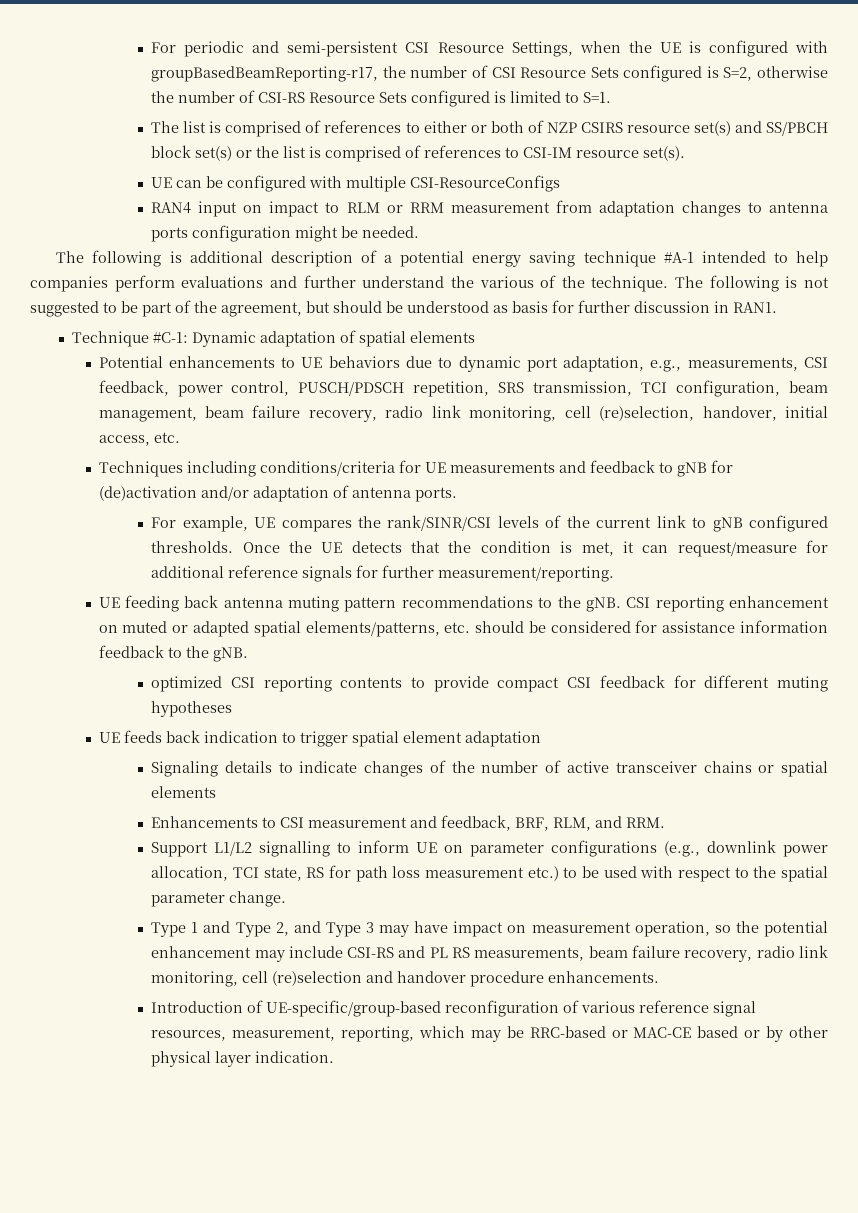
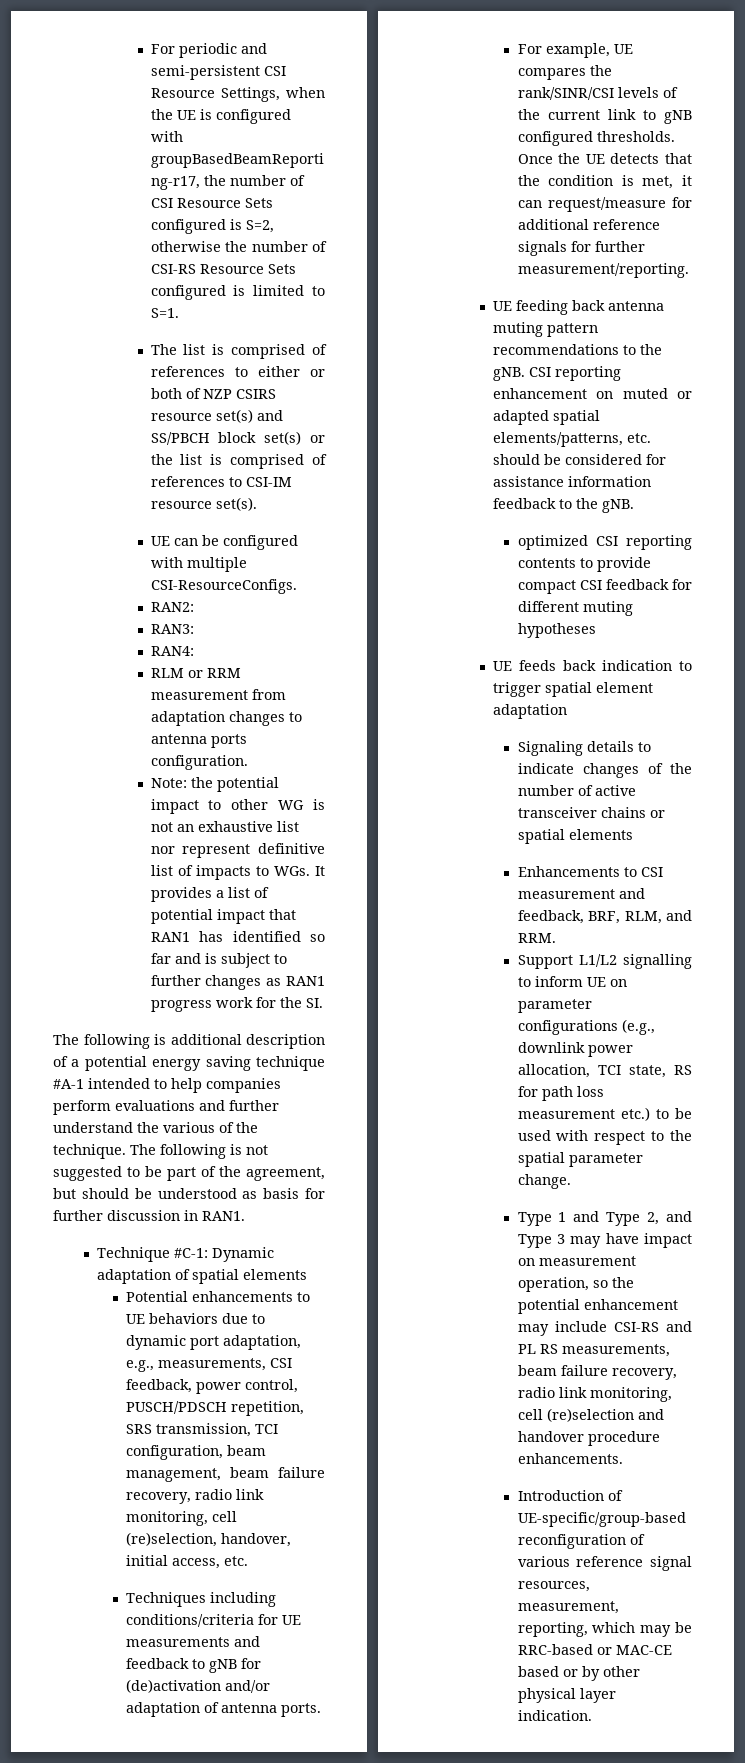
[410,175,561,192] [151,201,340,217] CSI-ResourceConfigs // RAN4 input on impact to -> [150,579,297,594] [150,602,194,612] [150,624,194,634] [150,646,194,656] CSI-ResourceConfigs. // RAN2: // RAN3: // RAN4: //
[192,225,420,242] configuration might be needed. -> [150,755,248,770] [150,777,279,792] [150,799,326,814] [150,821,299,832] [150,843,325,858] [150,865,325,880] [150,887,269,902] [150,909,296,924] [150,931,325,942] [150,953,287,968] [150,975,325,990] [150,997,323,1012] configuration. // Note: the potential impact to other WG is not an exhaustive list nor represent definitive list of impacts to WGs. It provides a list of potential impact that RAN1 has identified so far and is subject to further changes as RAN1 progress work for the SI.

